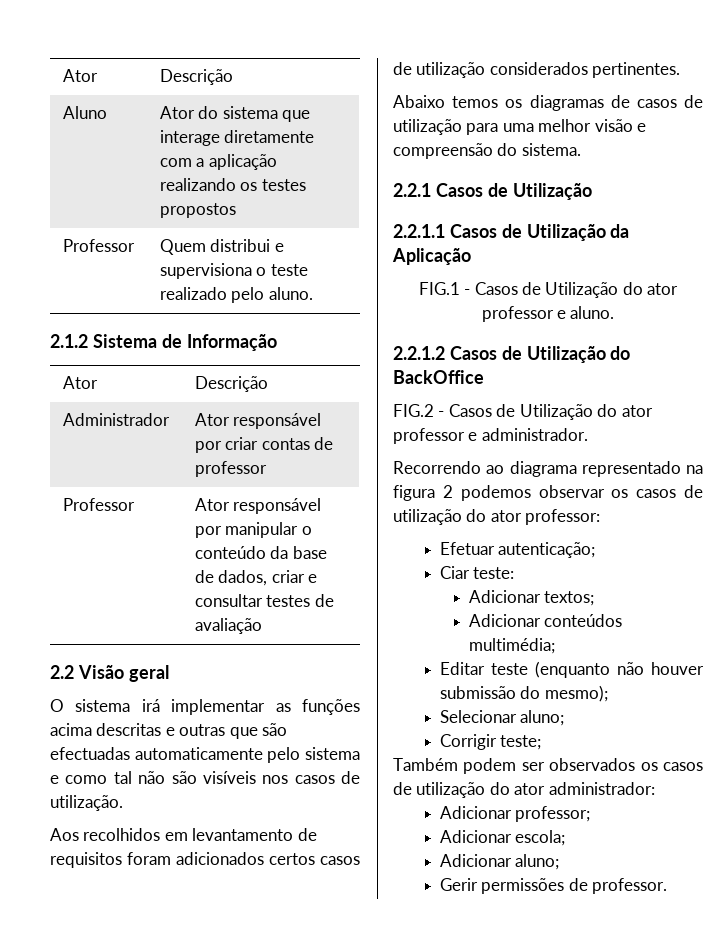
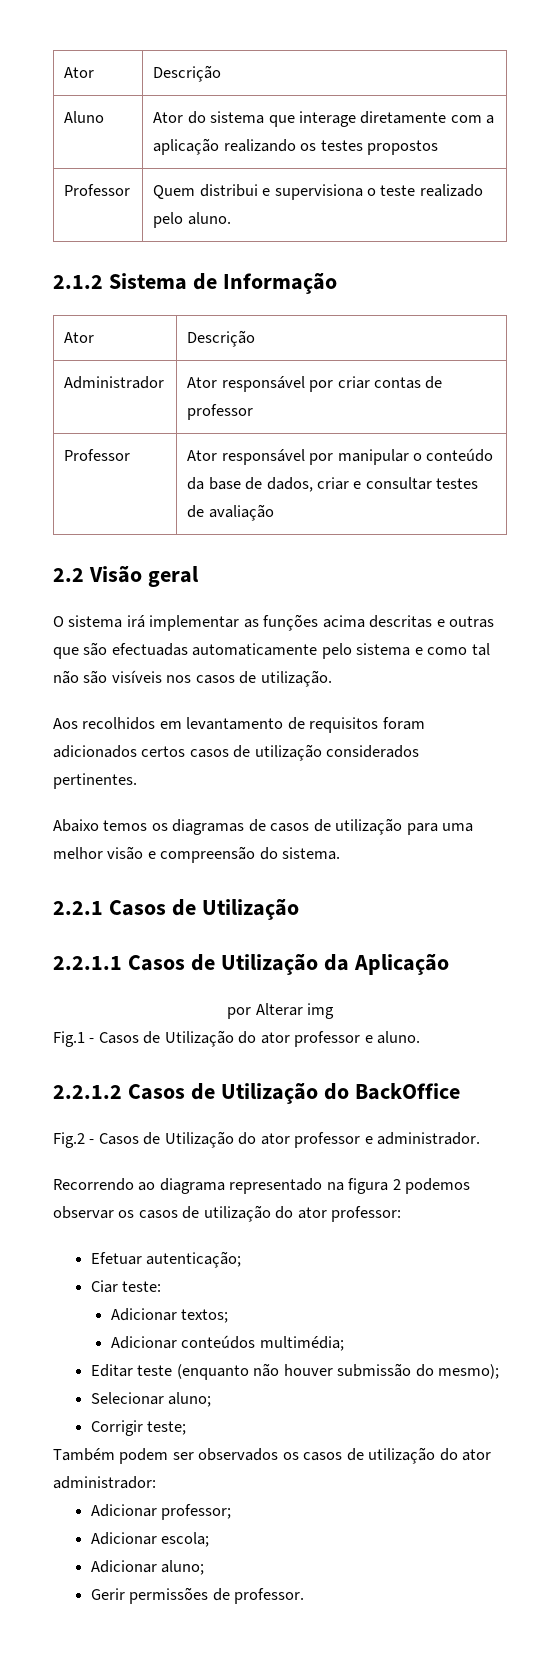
[418,282,460,295] FIG.1 -> [227,1003,334,1019] [53,1031,85,1047] por Alterar img // Fig.1
[393,404,434,417] FIG.2 -> [53,1132,85,1148] Fig.2

